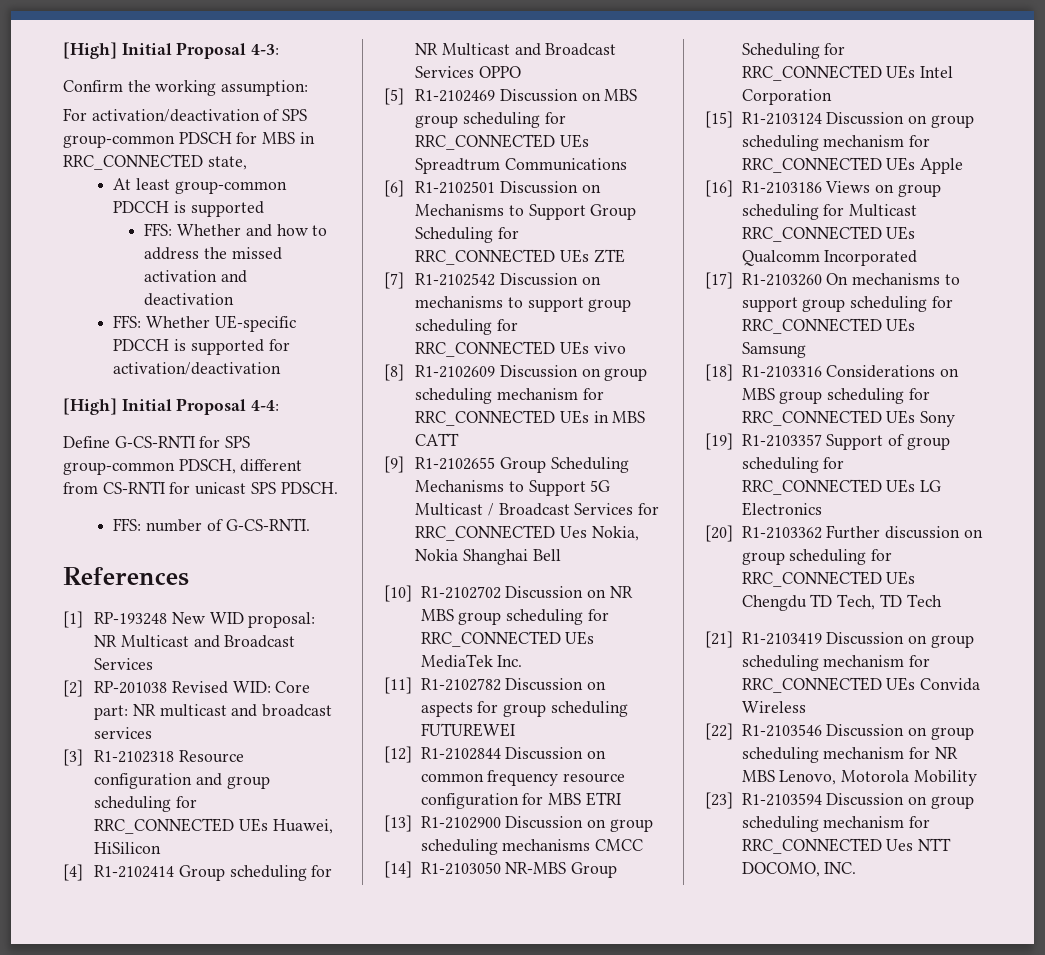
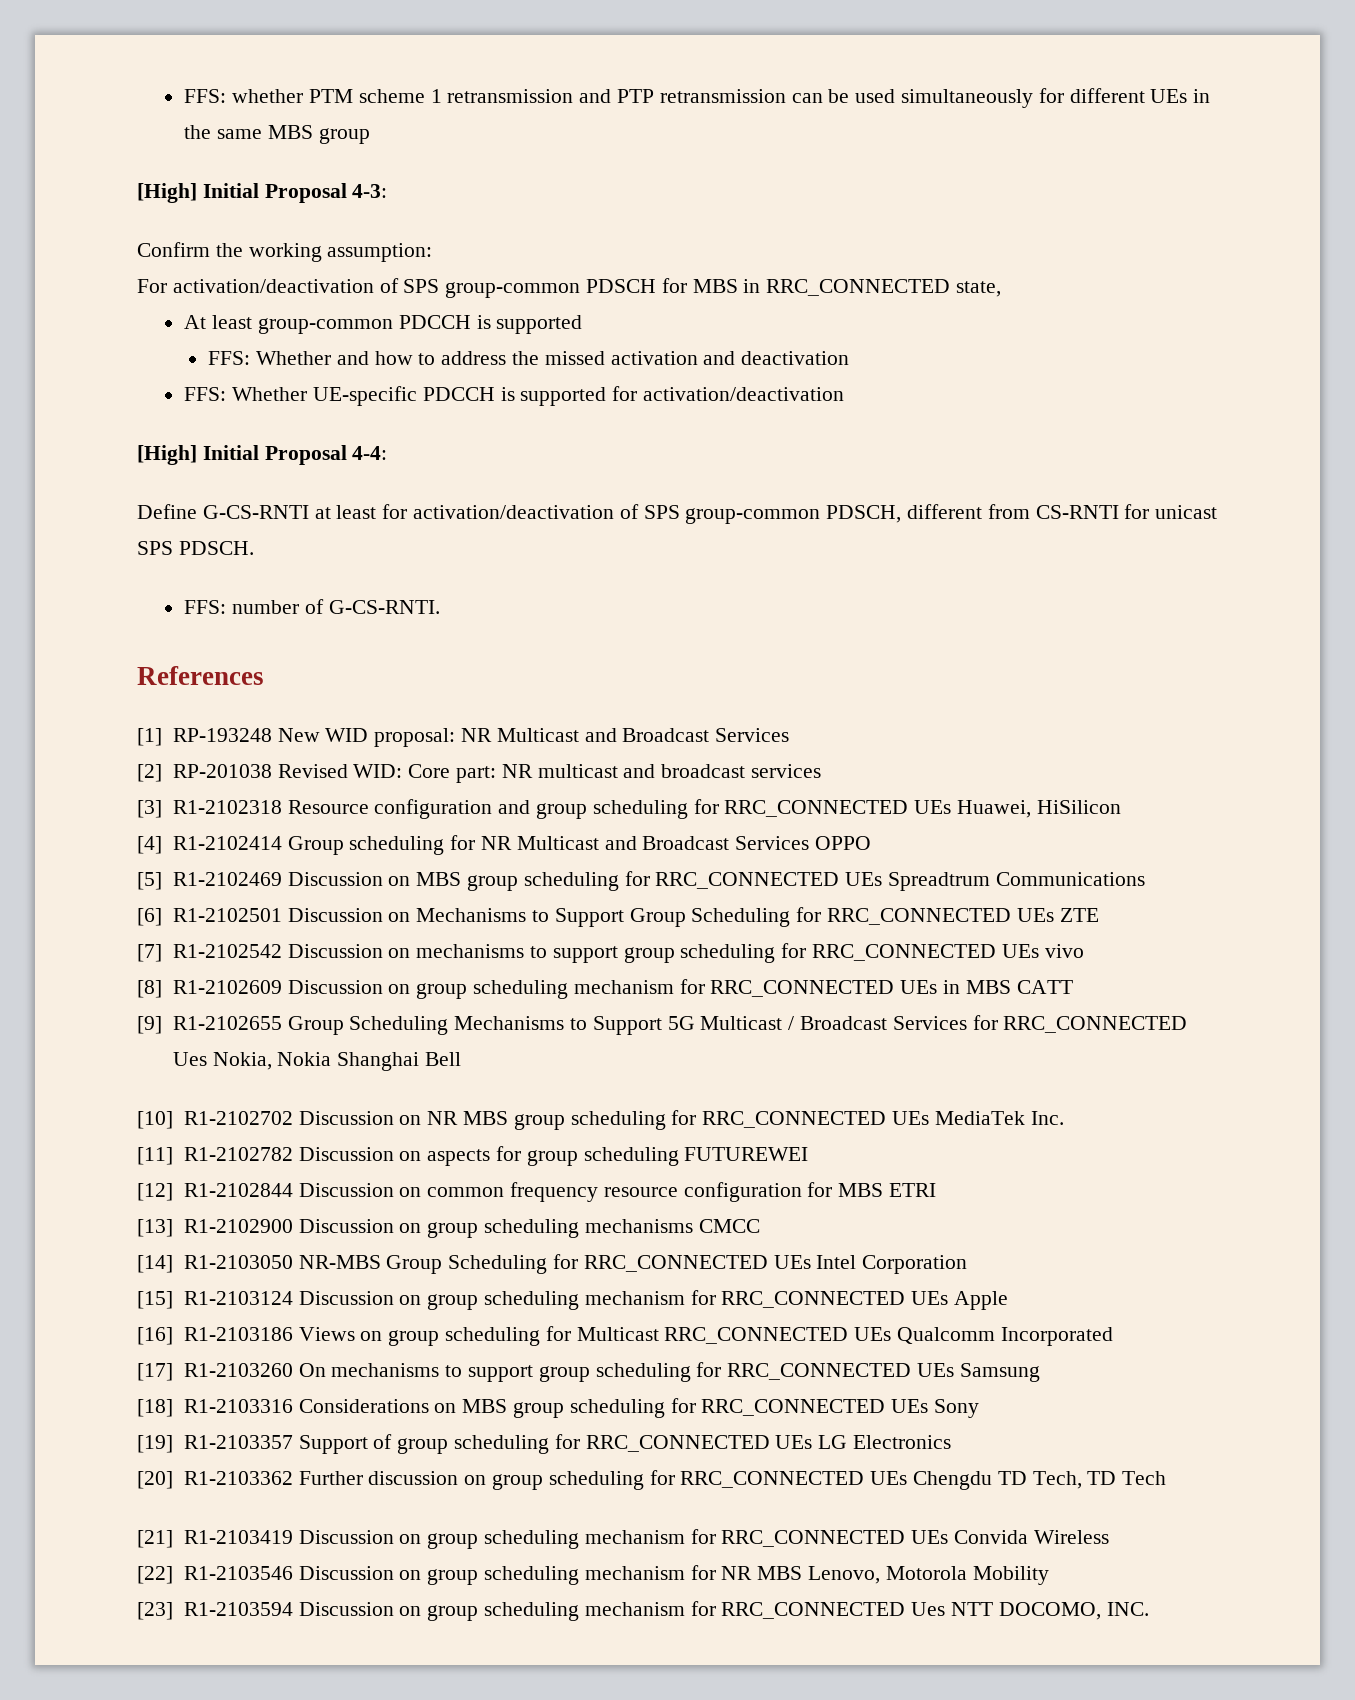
(63, 50) none -> [184,88,1211,108] [184,125,370,144] FFS: whether PTM scheme 1 retransmission and PTP retransmission can be used simultaneously for different UEs in the same MBS group //
[199,436,221,448] for -> [314,504,639,519] at least for activation/deactivation of

